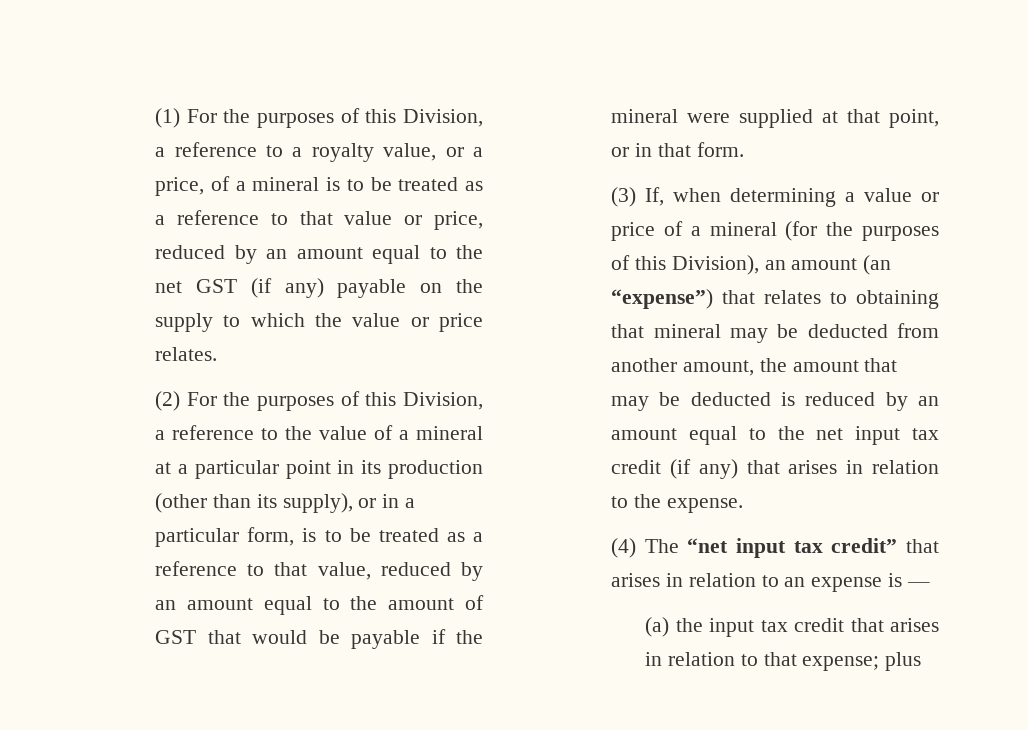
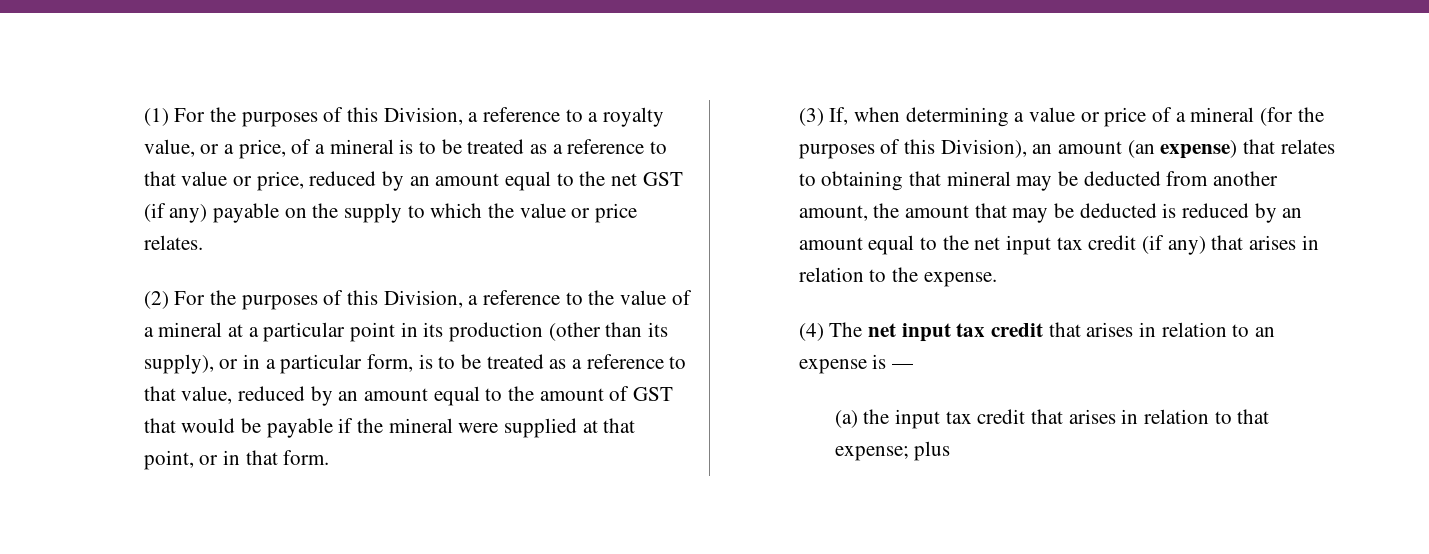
[611,289,714,309] “expense”) -> [1160,140,1238,159] expense)
[687,538,898,558] “net input tax credit” -> [868,323,1044,342] net input tax credit

